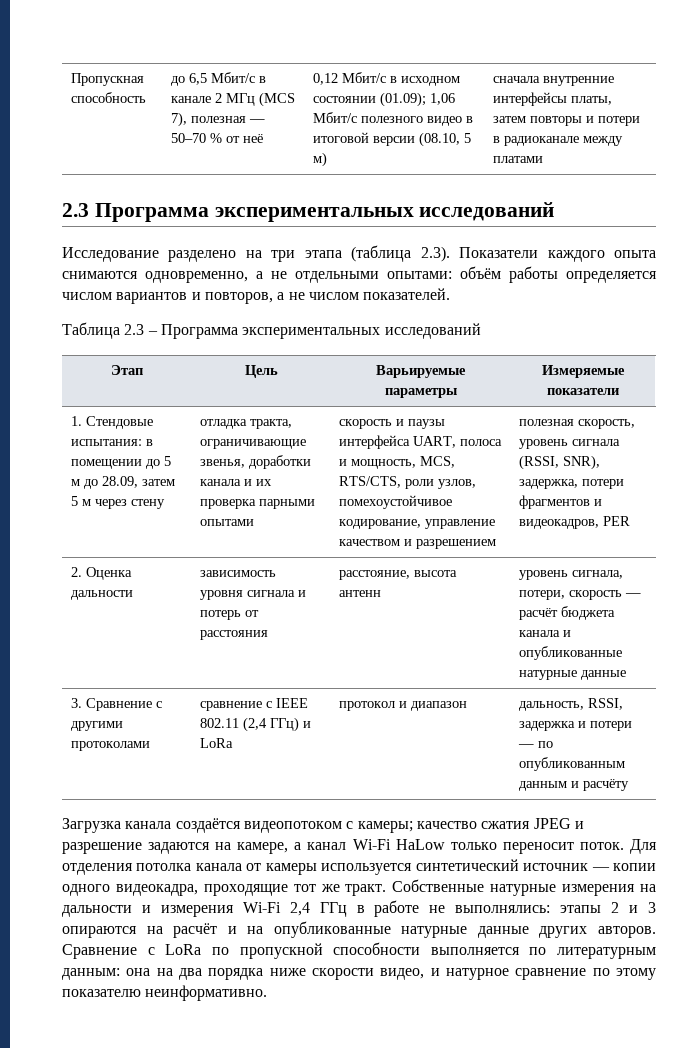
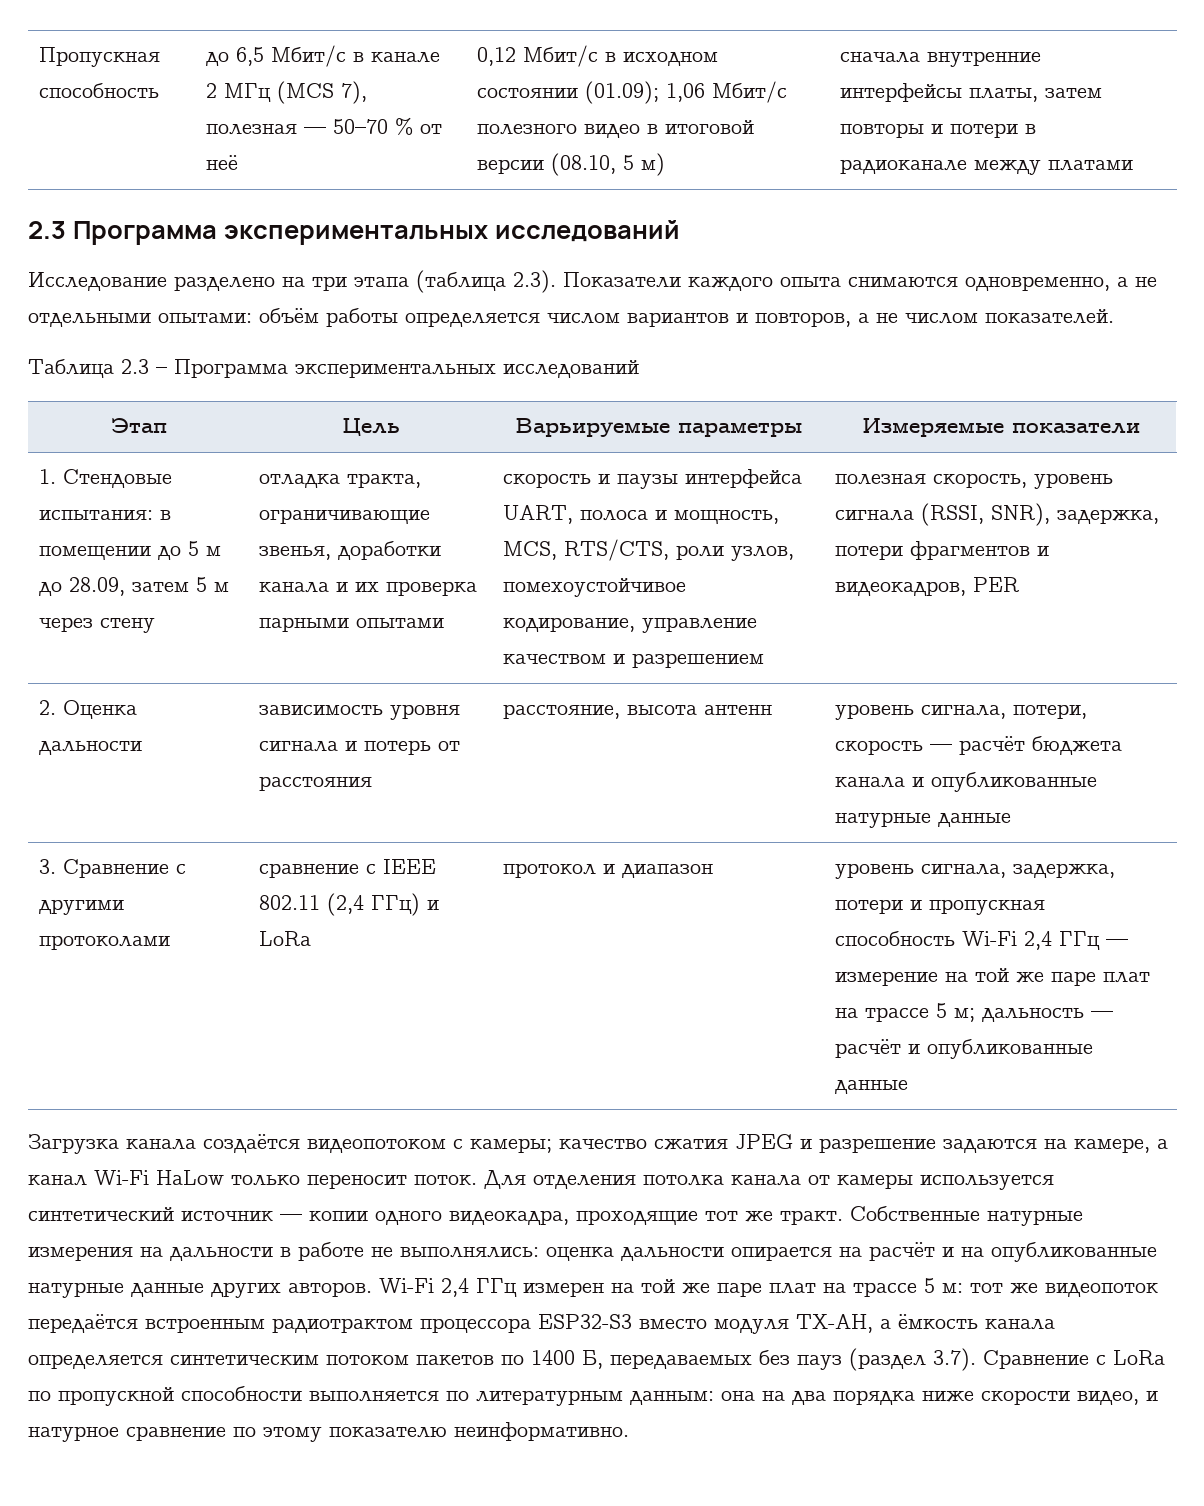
[519,698,624,711] [519,721,633,731] [518,741,554,748] [519,757,626,771] [519,779,630,791] дальность, RSSI, задержка и потери — по опубликованным данным и расчёту -> [835,863,1116,879] [835,899,1046,915] [835,931,1129,950] [835,968,1151,986] [835,1003,1114,1022] [835,1039,1094,1059] [835,1080,909,1094] уровень сигнала, задержка, потери и пропускная способность Wi-Fi 2,4 ГГц — измерение на той же паре плат на трассе 5 м; дальность — расчёт и опубликованные данные
[141,900,656,917] [62,926,137,938] и измерения Wi-Fi 2,4 ГГц в работе не выполнялись: этапы 2 и 3 опираются -> [280,1242,832,1261] в работе не выполнялись: оценка дальности опирается
(656, 932) none -> [379,1278,1158,1297] [28,1314,1055,1334] [28,1348,976,1371] Wi-Fi 2,4 ГГц измерен на той же паре плат на трассе 5 м: тот же видеопоток передаётся встроенным радиотрактом процессора ESP32-S3 вместо модуля TX-AH, а ёмкость канала определяется синтетическим потоком пакетов по 1400 Б, передаваемых без пауз (раздел 3.7).

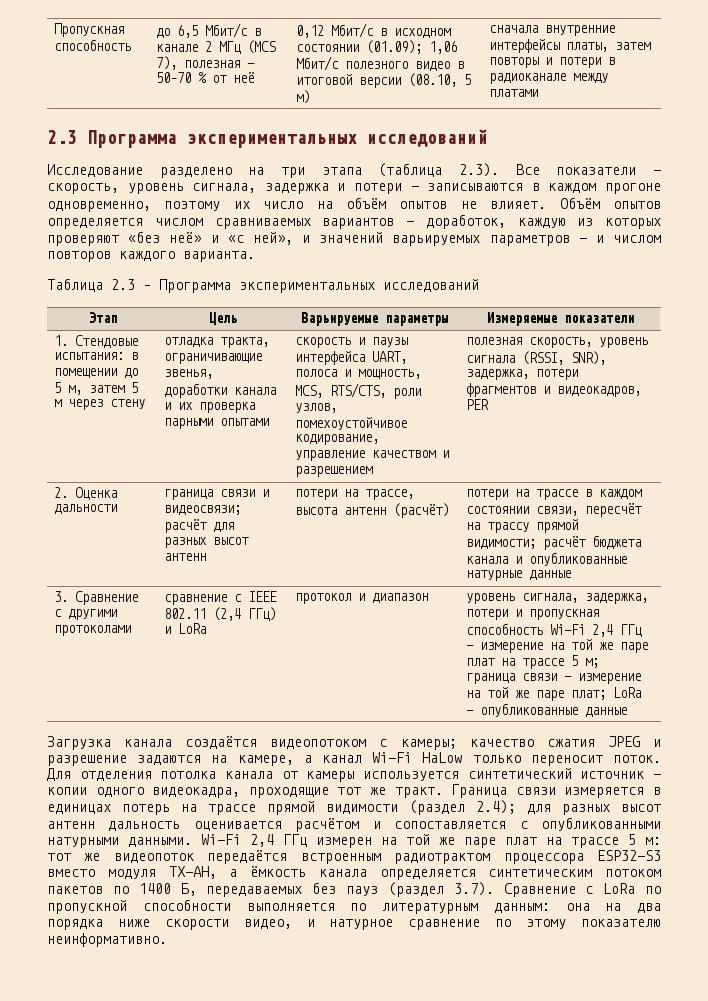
[563,272,1157,291] [28,308,1114,327] Показатели каждого опыта снимаются одновременно, а не отдельными опытами: объём работы определяется числом вариантов и повторов, а не числом показателей. -> [515,164,662,175] [47,183,662,194] [47,197,661,212] [47,214,661,229] [47,231,661,246] [47,251,255,262] Все показатели — скорость, уровень сигнала, задержка и потери — записываются в каждом прогоне одновременно, поэтому их число на объём опытов не влияет. Объём опытов определяется числом сравниваемых вариантов — доработок, каждую из которых проверяют «без неё» и «с ней», и значений варьируемых параметров — и числом повторов каждого варианта.
[206,546,222,556] [39,577,126,596] м до 28.09, -> [68,385,83,395] м,
[259,704,461,720] [259,740,461,755] [259,776,373,791] [503,704,773,719] [835,704,1088,720] [835,740,953,755] зависимость уровня сигнала и потерь от расстояния | расстояние, высота антенн | уровень сигнала, потери, скорость — -> [164,489,270,500] [164,505,242,515] [164,519,235,533] [164,537,250,548] [164,553,207,561] [295,489,415,500] [295,503,450,518] [466,489,643,500] [466,503,643,517] [466,519,579,533] [466,539,537,549] граница связи и видеосвязи; расчёт для разных высот антенн | потери на трассе, высота антенн (расчёт) | потери на трассе в каждом состоянии связи, пересчёт на трассу прямой видимости;
[982,1008,1114,1022] [835,1039,921,1058] дальность — расчёт и -> [466,673,642,684] [466,687,642,701] [466,710,475,715] граница связи — измерение на той же паре плат; LoRa —
[850,1206,1083,1226] [28,1242,1157,1262] [28,1282,372,1298] Собственные натурные измерения на дальности в работе не выполнялись: оценка дальности опирается на расчёт и на опубликованные натурные данные других авторов. -> [451,784,662,798] [47,800,661,815] [47,817,661,832] [47,837,192,848] Граница связи измеряется в единицах потерь на трассе прямой видимости (раздел 2.4); для разных высот антенн дальность оценивается расчётом и сопоставляется с опубликованными натурными данными.

